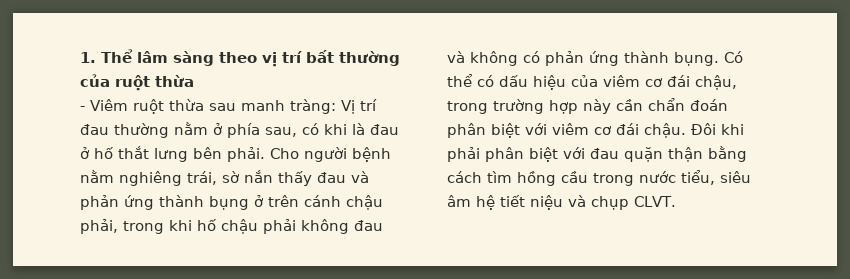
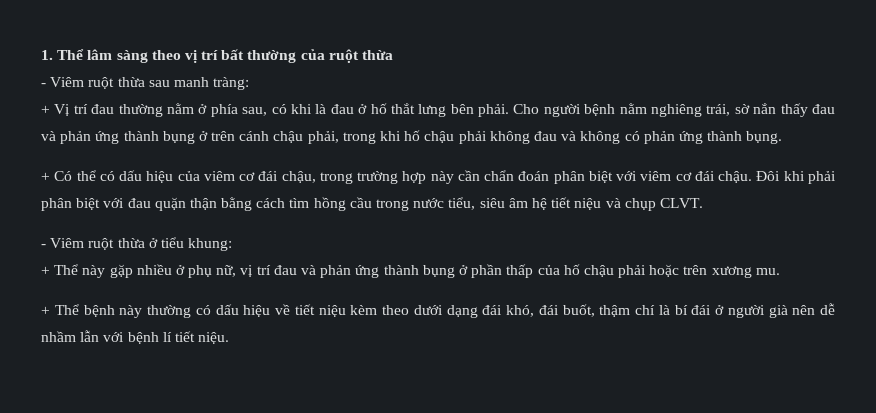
(336, 106) none -> [41,105,50,114] // +
(719, 59) none -> [41,172,50,181] // +
(676, 201) none -> [41,237,233,251] [41,264,780,278] [41,303,835,318] [41,330,230,344] // - Viêm ruột thừa ở tiểu khung: // + Thể này gặp nhiều ở phụ nữ, vị trí đau và phản ứng thành bụng ở phần thấp của hố chậu phải hoặc trên xương mu. // + Thể bệnh này thường có dấu hiệu về tiết niệu kèm theo dưới dạng đái khó, đái buốt, thậm chí là bí đái ở người già nên dễ nhầm lẫn với bệnh lí tiết niệu.

